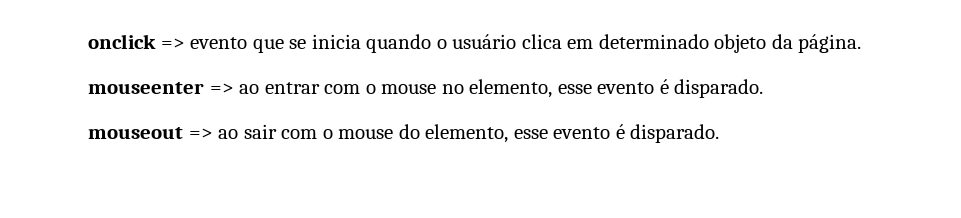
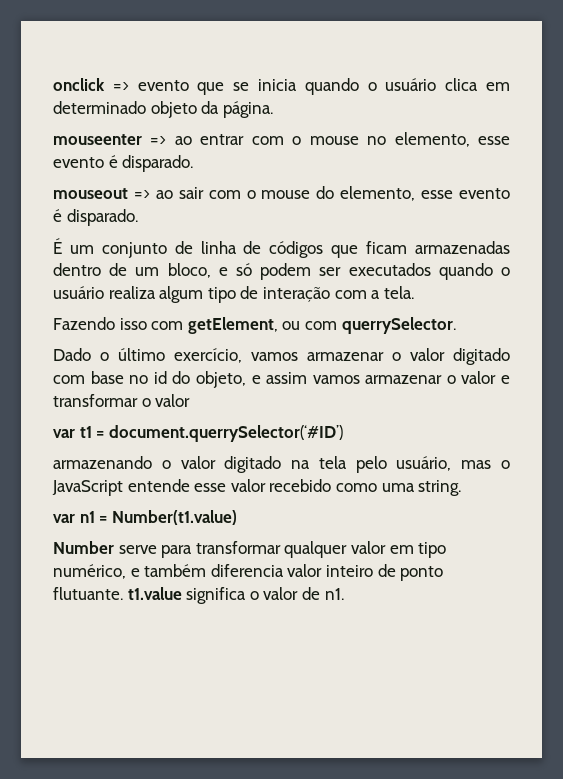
(720, 133) none -> [53,238,511,258] [53,263,510,280] [53,286,414,303] [53,317,456,334] [53,348,510,365] [53,371,510,388] [53,394,191,407] [53,425,343,442] [53,456,510,473] [52,479,462,496] [53,510,237,525] [53,541,447,558] [53,564,444,581] [53,587,344,604] // É um conjunto de linha de códigos que ficam armazenadas dentro de um bloco, e só podem ser executados quando o usuário realiza algum tipo de interação com a tela. // Fazendo isso com getElement, ou com querrySelector. // Dado o último exercício, vamos armazenar o valor digitado com base no id do objeto, e assim vamos armazenar o valor e transformar o valor // var t1 = document.querrySelector(‘#ID’) // armazenando o valor digitado na tela pelo usuário, mas o JavaScript entende esse valor recebido como uma string. // var n1 = Number(t1.value) // Number serve para transformar qualquer valor em tipo numérico, e também diferencia valor inteiro de ponto flutuante. t1.value significa o valor de n1.

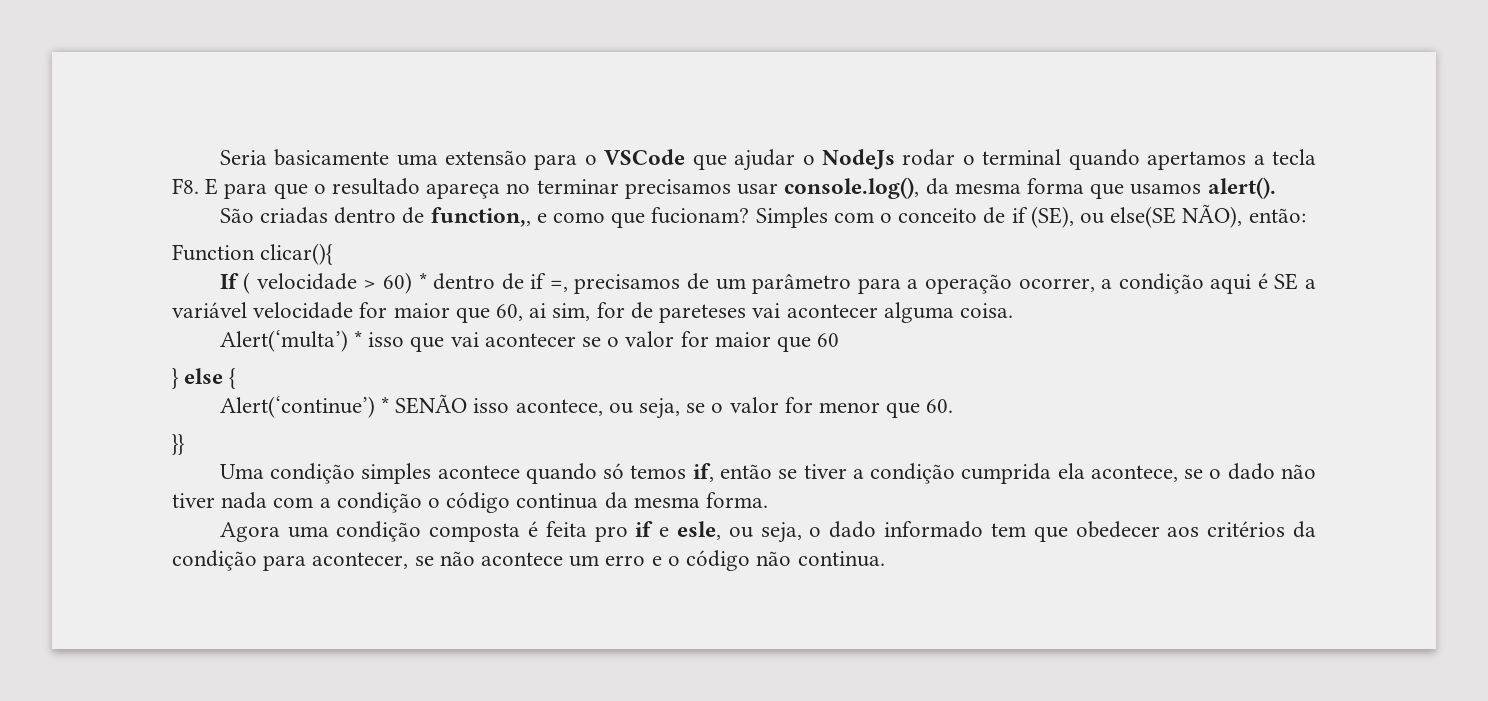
[53,78,511,95] [53,101,273,118] [53,132,511,147] [53,155,194,172] [53,186,510,201] [53,209,138,226] [53,238,511,258] [53,263,510,280] [53,286,414,303] [53,317,456,334] [53,348,510,365] [53,371,510,388] [53,394,191,407] [53,425,343,442] [53,456,510,473] [52,479,462,496] [53,510,237,525] [53,541,447,558] [53,564,444,581] [53,587,344,604] onclick => evento que se inicia quando o usuário clica em determinado objeto da página. // mouseenter => ao entrar com o mouse no elemento, esse evento é disparado. // mouseout => ao sair com o mouse do elemento, esse evento é disparado. // É um conjunto de linha de códigos que ficam armazenadas dentro de um bloco, e só podem ser executados quando o usuário realiza algum tipo de interação com a tela. // Fazendo isso com getElement, ou com querrySelector. // Dado o último exercício, vamos armazenar o valor digitado com base no id do objeto, e assim vamos armazenar o valor e transformar o valor // var t1 = document.querrySelector(‘#ID’) // armazenando o valor digitado na tela pelo usuário, mas o JavaScript entende esse valor recebido como uma string. // var n1 = Number(t1.value) // Number serve para transformar qualquer valor em tipo numérico, e também diferencia valor inteiro de ponto flutuante. t1.value significa o valor de n1. -> [219,149,1316,171] [172,177,1276,199] [219,204,1306,228] [172,243,334,265] [219,272,1316,294] [172,302,1013,323] [219,330,840,352] [172,368,237,389] [219,394,954,419] [172,434,185,455] [219,463,1317,484] [172,492,769,513] [219,521,1316,543] [172,550,885,571] Seria basicamente uma extensão para o VSCode que ajudar o NodeJs rodar o terminal quando apertamos a tecla F8. E para que o resultado apareça no terminar precisamos usar console.log(), da mesma forma que usamos alert(). // São criadas dentro de function,, e como que fucionam? Simples com o conceito de if (SE), ou else(SE NÃO), então: // Function clicar(){ // If ( velocidade > 60) * dentro de if =, precisamos de um parâmetro para a operação ocorrer, a condição aqui é SE a variável velocidade for maior que 60, ai sim, for de pareteses vai acontecer alguma coisa. // Alert(‘multa’) * isso que vai acontecer se o valor for maior que 60 // } else { // Alert(‘continue’) * SENÃO isso acontece, ou seja, se o valor for menor que 60. // }} // Uma condição simples acontece quando só temos if, então se tiver a condição cumprida ela acontece, se o dado não tiver nada com a condição o código continua da mesma forma. // Agora uma condição composta é feita pro if e esle, ou seja, o dado informado tem que obedecer aos critérios da condição para acontecer, se não acontece um erro e o código não continua.

